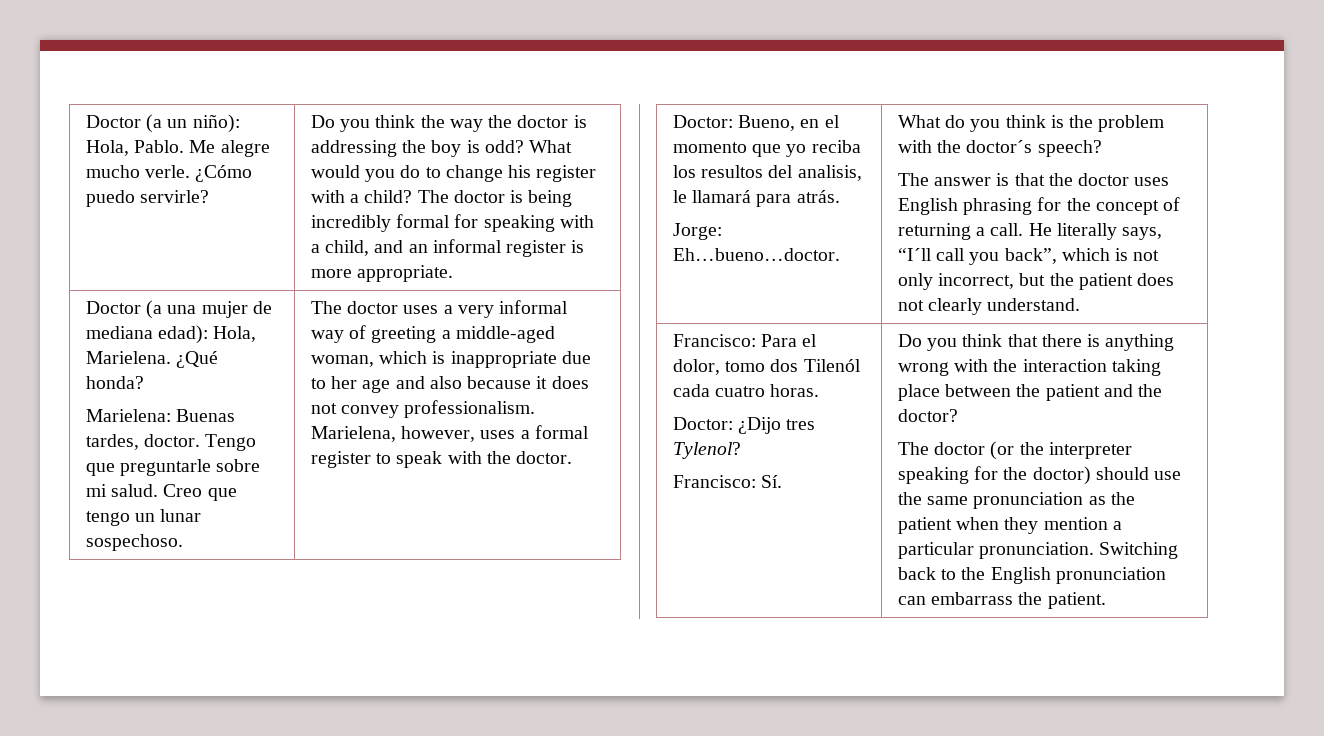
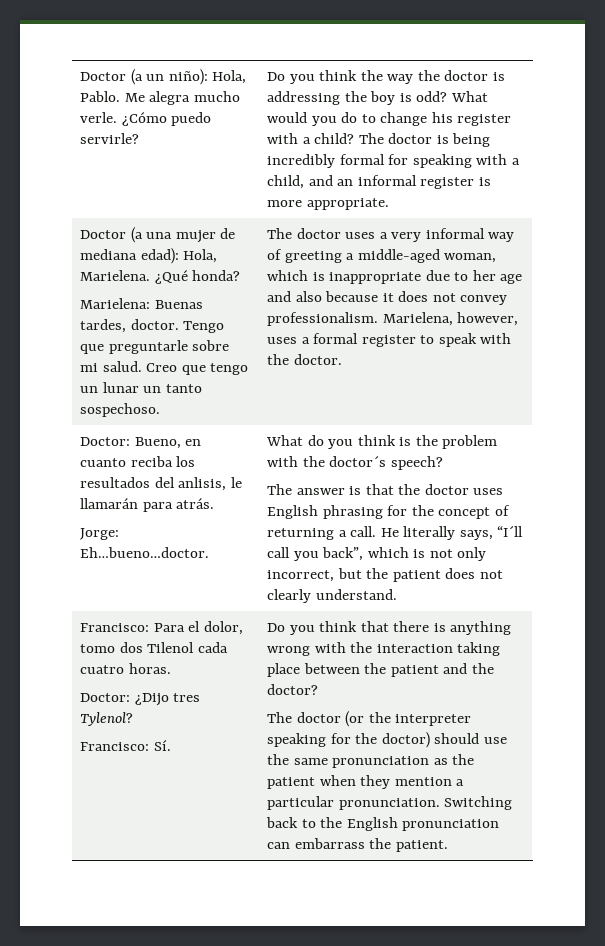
[220,140,270,157] alegre -> [149,91,191,105] alegra
(202, 515) none -> [143,384,202,393] un tanto
[824,115,840,128] [672,140,861,157] [672,165,862,181] [672,190,752,203] el momento que yo reciba los resultos del analisis, le llamará -> [80,456,196,467] [80,477,242,491] [80,498,139,509] cuanto reciba los resultados del anlisis, le llamarán
[803,359,861,372] Tilenól -> [147,642,195,653] Tilenol

